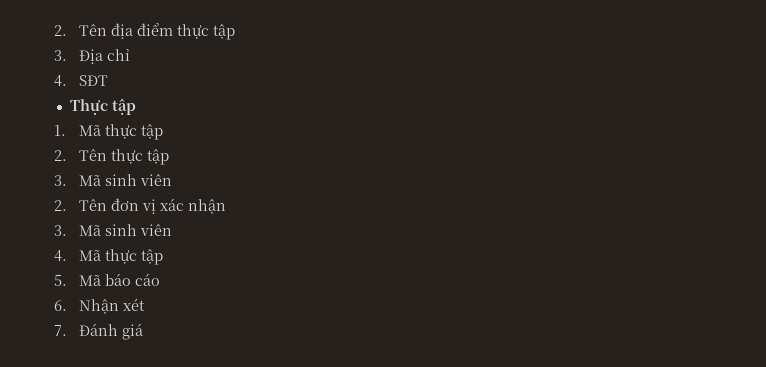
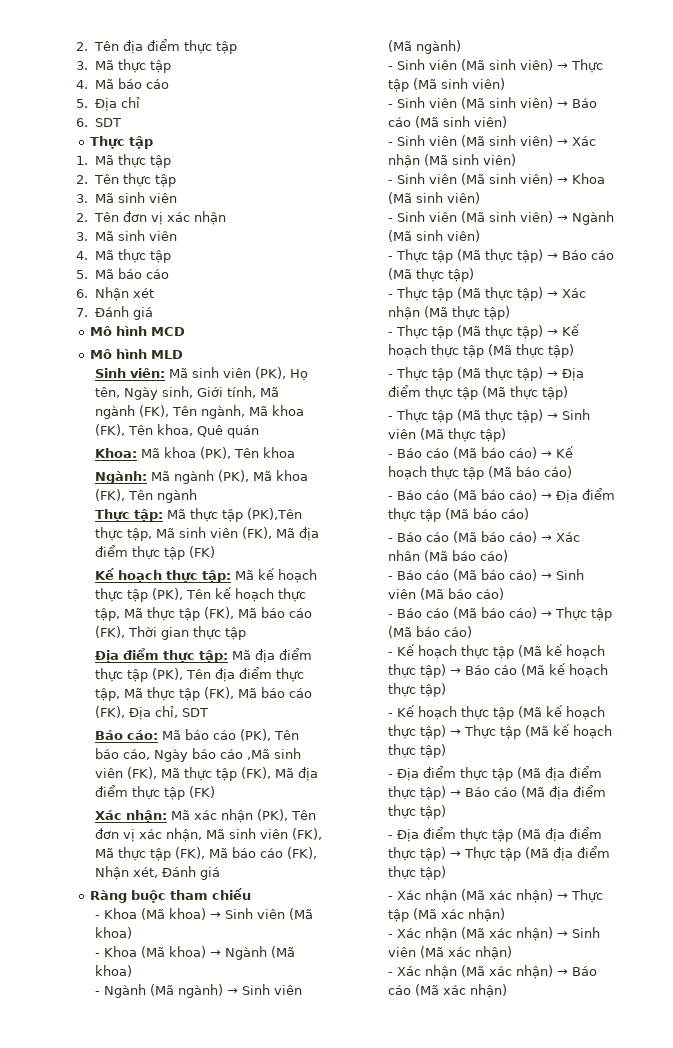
(68, 55) none -> [95,59,172,73] [76,78,170,89] [76,99,89,108] Mã thực tập // 4. Mã báo cáo // 5.
[54,75,109,87] 4. SĐT -> [76,118,122,127] 6. SDT
(144, 331) none -> [89,326,185,336] [89,349,183,359] [95,367,309,381] [95,386,280,400] [95,405,305,419] [95,424,260,438] [95,447,296,459] [95,470,309,484] [95,489,198,503] [95,508,303,522] [95,527,320,541] [95,545,216,560] [95,568,318,583] [95,587,307,602] [95,607,313,621] [95,626,247,640] [95,648,313,663] [95,667,305,682] [95,687,313,701] [95,706,209,720] [95,729,300,741] [95,748,302,762] [95,767,319,781] [95,785,216,800] [95,809,317,823] [95,828,323,842] [95,847,318,861] [95,866,221,880] [89,888,251,903] [95,908,314,920] [95,927,133,939] [95,946,296,960] [95,965,133,977] [95,984,303,998] [388,40,462,54] [388,59,604,73] [388,78,506,92] [388,97,598,109] [388,116,508,128] [388,135,597,147] [388,154,517,168] [388,173,606,185] [388,192,481,204] [388,211,615,225] [388,230,481,242] [388,249,615,263] [388,268,475,282] [388,287,587,301] [388,306,511,320] [388,324,580,339] [388,344,575,358] [388,367,585,381] [388,385,569,400] [388,409,591,423] [388,428,507,442] [388,446,574,459] [388,466,573,480] [388,488,616,503] [388,508,530,522] [388,531,581,543] [388,550,509,562] [388,569,585,581] [388,588,505,600] [388,607,613,621] [388,626,473,638] [388,644,606,659] [388,663,609,678] [388,683,447,697] [388,705,606,720] [388,724,613,739] [388,744,447,758] [388,766,603,781] [388,785,607,800] [388,805,447,819] [388,827,603,842] [388,846,611,861] [388,866,447,880] [388,889,604,903] [388,908,506,922] [388,927,601,941] [388,946,513,960] [388,965,598,979] [388,984,508,998] // Mô hình MCD // Mô hình MLD // Sinh viên: Mã sinh viên (PK), Họ tên, Ngày sinh, Giới tính, Mã ngành (FK), Tên ngành, Mã khoa (FK), Tên khoa, Quê quán // Khoa: Mã khoa (PK), Tên khoa // Ngành: Mã ngành (PK), Mã khoa (FK), Tên ngành // Thực tập: Mã thực tập (PK),Tên thực tập, Mã sinh viên (FK), Mã địa điểm thực tập (FK) // Kế hoạch thực tập: Mã kế hoạch thực tập (PK), Tên kế hoạch thực tập, Mã thực tập (FK), Mã báo cáo (FK), Thời gian thực tập // Địa điểm thực tập: Mã địa điểm thực tập (PK), Tên địa điểm thực tập, Mã thực tập (FK), Mã báo cáo (FK), Địa chỉ, SDT // Báo cáo: Mã báo cáo (PK), Tên báo cáo, Ngày báo cáo ,Mã sinh viên (FK), Mã thực tập (FK), Mã địa điểm thực tập (FK) // Xác nhận: Mã xác nhận (PK), Tên đơn vị xác nhận, Mã sinh viên (FK), Mã thực tập (FK), Mã báo cáo (FK), Nhận xét, Đánh giá // Ràng buộc tham chiếu // - Khoa (Mã khoa) → Sinh viên (Mã khoa) // - Khoa (Mã khoa) → Ngành (Mã khoa) // - Ngành (Mã ngành) → Sinh viên (Mã ngành) // - Sinh viên (Mã sinh viên) → Thực tập (Mã sinh viên) // - Sinh viên (Mã sinh viên) → Báo cáo (Mã sinh viên) // - Sinh viên (Mã sinh viên) → Xác nhận (Mã sinh viên) // - Sinh viên (Mã sinh viên) → Khoa (Mã sinh viên) // - Sinh viên (Mã sinh viên) → Ngành (Mã sinh viên) // - Thực tập (Mã thực tập) → Báo cáo (Mã thực tập) // - Thực tập (Mã thực tập) → Xác nhận (Mã thực tập) // - Thực tập (Mã thực tập) → Kế hoạch thực tập (Mã thực tập) // - Thực tập (Mã thực tập) → Địa điểm thực tập (Mã thực tập) // - Thực tập (Mã thực tập) → Sinh viên (Mã thực tập) // - Báo cáo (Mã báo cáo) → Kế hoạch thực tập (Mã báo cáo) // - Báo cáo (Mã báo cáo) → Địa điểm thực tập (Mã báo cáo) // - Báo cáo (Mã báo cáo) → Xác nhân (Mã báo cáo) // - Báo cáo (Mã báo cáo) → Sinh viên (Mã báo cáo) // - Báo cáo (Mã báo cáo) → Thực tập (Mã báo cáo) // - Kế hoạch thực tập (Mã kế hoạch thực tập) → Báo cáo (Mã kế hoạch thực tập) // - Kế hoạch thực tập (Mã kế hoạch thực tập) → Thực tập (Mã kế hoạch thực tập) // - Địa điểm thực tập (Mã địa điểm thực tập) → Báo cáo (Mã địa điểm thực tập) // - Địa điểm thực tập (Mã địa điểm thực tập) → Thực tập (Mã địa điểm thực tập) // - Xác nhận (Mã xác nhận) → Thực tập (Mã xác nhận) // - Xác nhận (Mã xác nhận) → Sinh viên (Mã xác nhận) // - Xác nhận (Mã xác nhận) → Báo cáo (Mã xác nhận)

